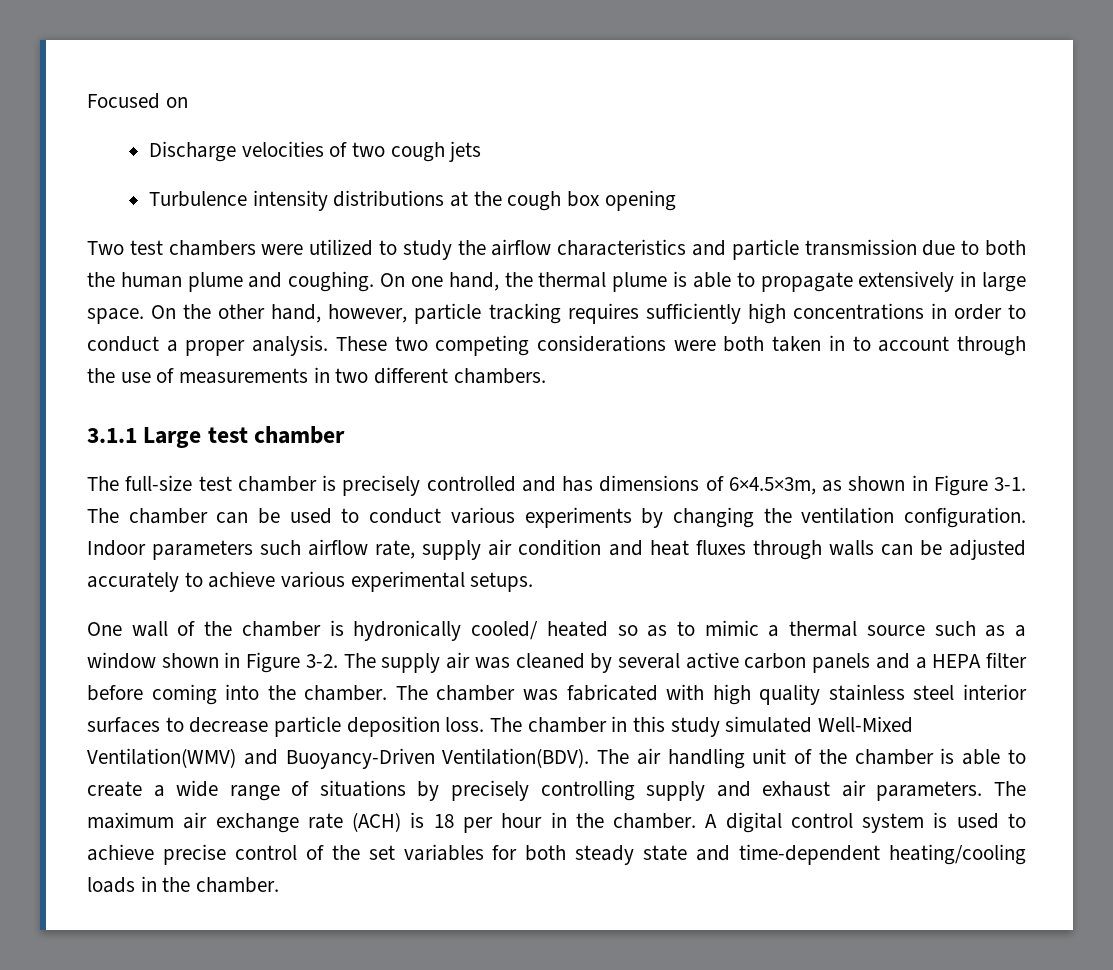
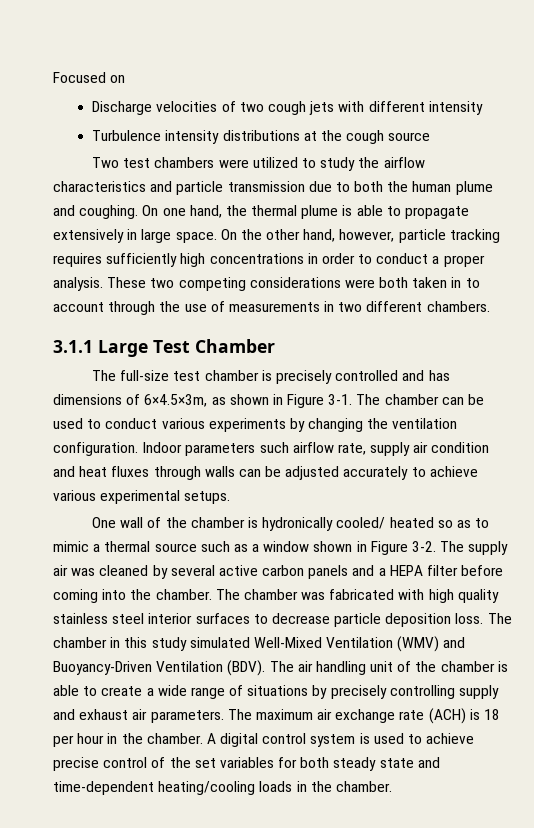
(482, 151) none -> [338,101,483,115] with different intensity
[567,190,676,211] box opening -> [388,132,431,141] source
[207,426,346,444] test chamber -> [153,339,275,353] Test Chamber
[87,748,590,769] Ventilation(WMV) and Buoyancy-Driven Ventilation(BDV). -> [326,636,466,652] [53,660,266,676] Ventilation (WMV) and Buoyancy-Driven Ventilation (BDV).

